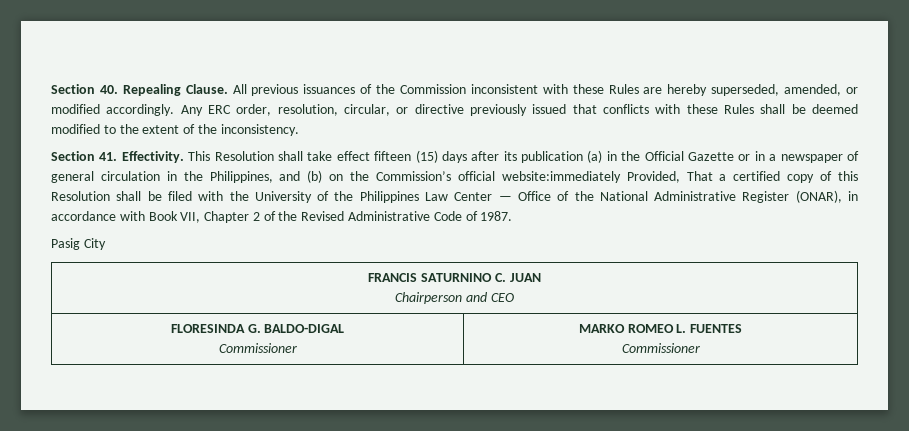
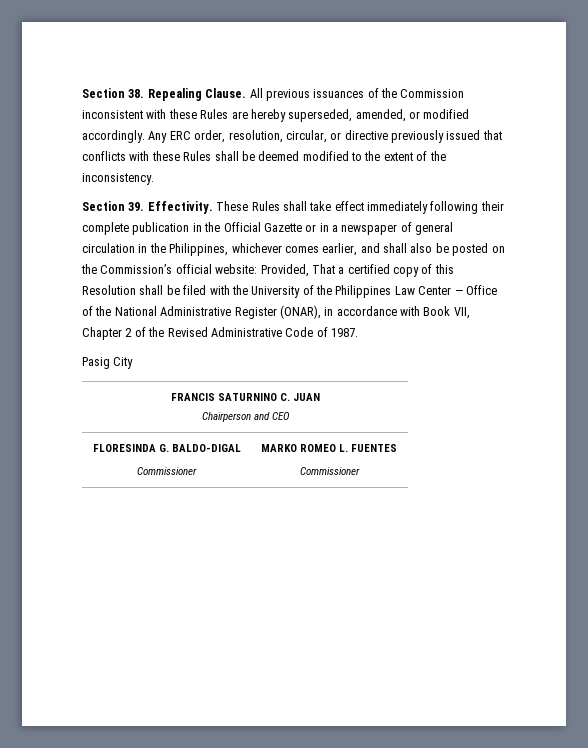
[51,84,118,94] Section 40. -> [82,88,145,98] Section 38.
[99,150,603,163] 41. Effectivity. This Resolution shall take effect fifteen (15) days after its publication (a) -> [128,201,504,214] [82,222,190,235] 39. Effectivity. These Rules shall take effect immediately following their complete publication
[279,170,323,183] and (b) -> [231,243,489,256] whichever comes earlier, and shall also be posted
[501,171,621,183] website:immediately -> [215,264,258,274] website:

